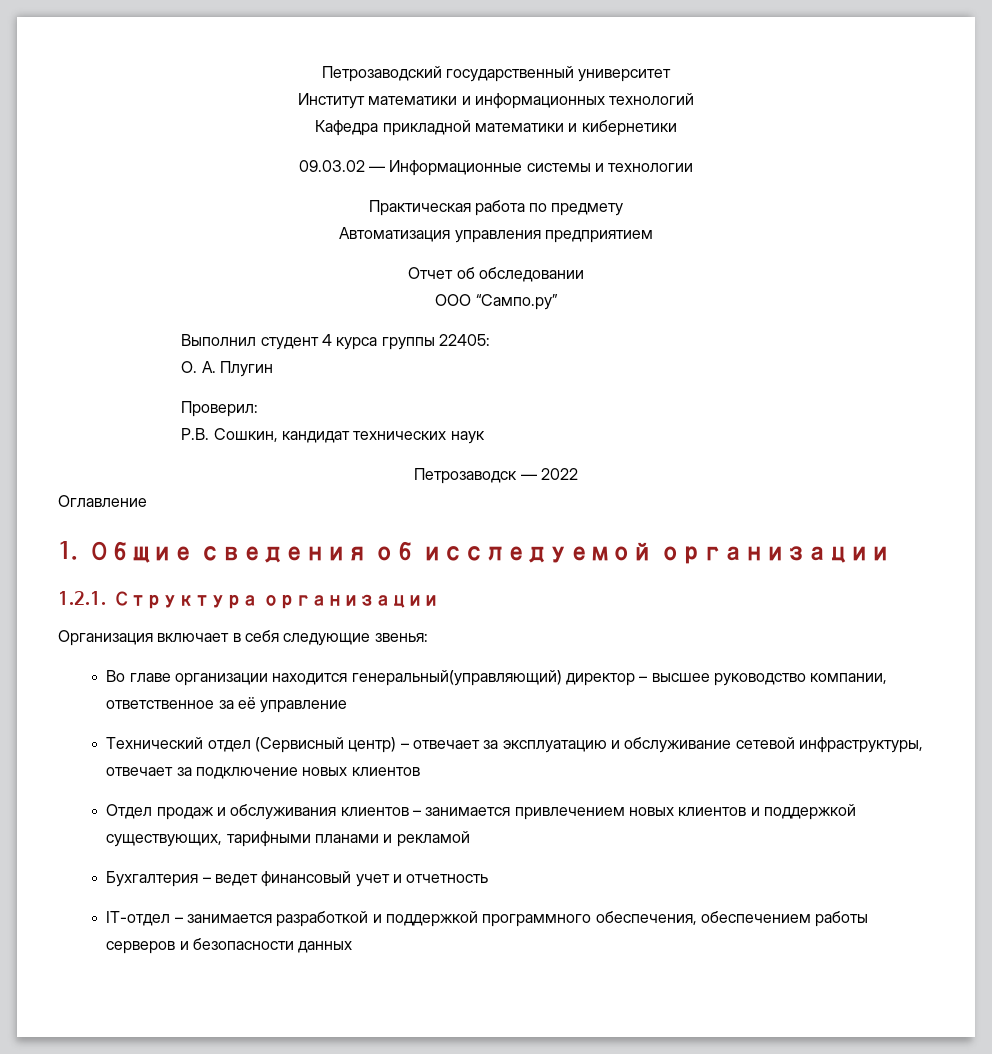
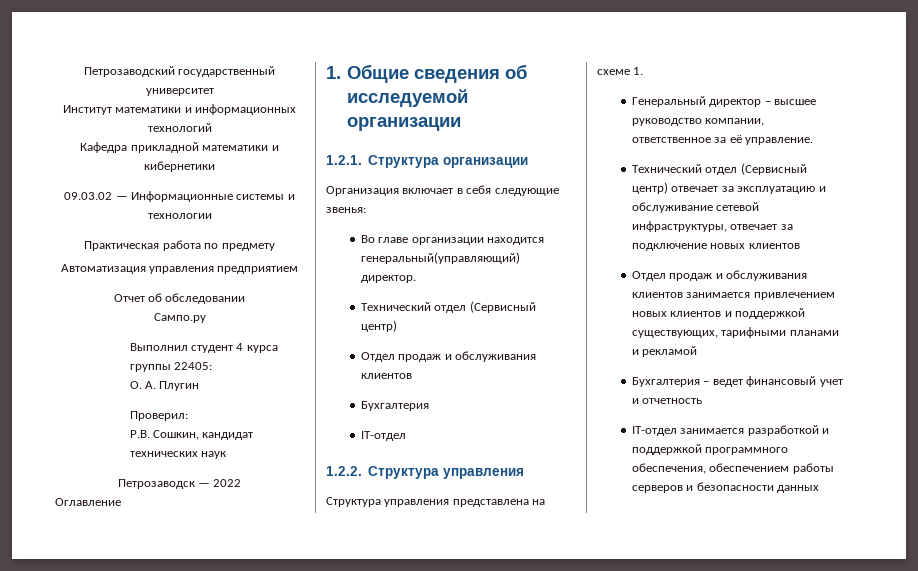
[435,294,558,310] ООО “Сампо.ру” -> [153,313,206,323] Сампо.ру
(562, 678) none -> [361,275,417,283] [361,301,536,313] [361,320,398,332] [361,351,537,362] [361,373,413,379] [361,401,430,411] [361,431,407,441] [326,466,525,479] [326,497,546,507] [597,67,644,75] [632,96,707,107] директор. // Технический отдел (Сервисный центр) // Отдел продаж и обслуживания клиентов // Бухгалтерия // IT-отдел // 1.2.2. Структура управления // Структура управления представлена на схеме 1. // Генеральный
[260,700,348,713] [106,737,409,753] управление // Технический отдел (Сервисный центр) – -> [745,137,814,145] [632,163,807,175] [632,182,669,194] управление. // Технический отдел (Сервисный центр)
[413,810,422,816] – -> (684, 295) none
[174,917,183,923] – -> (678, 431) none

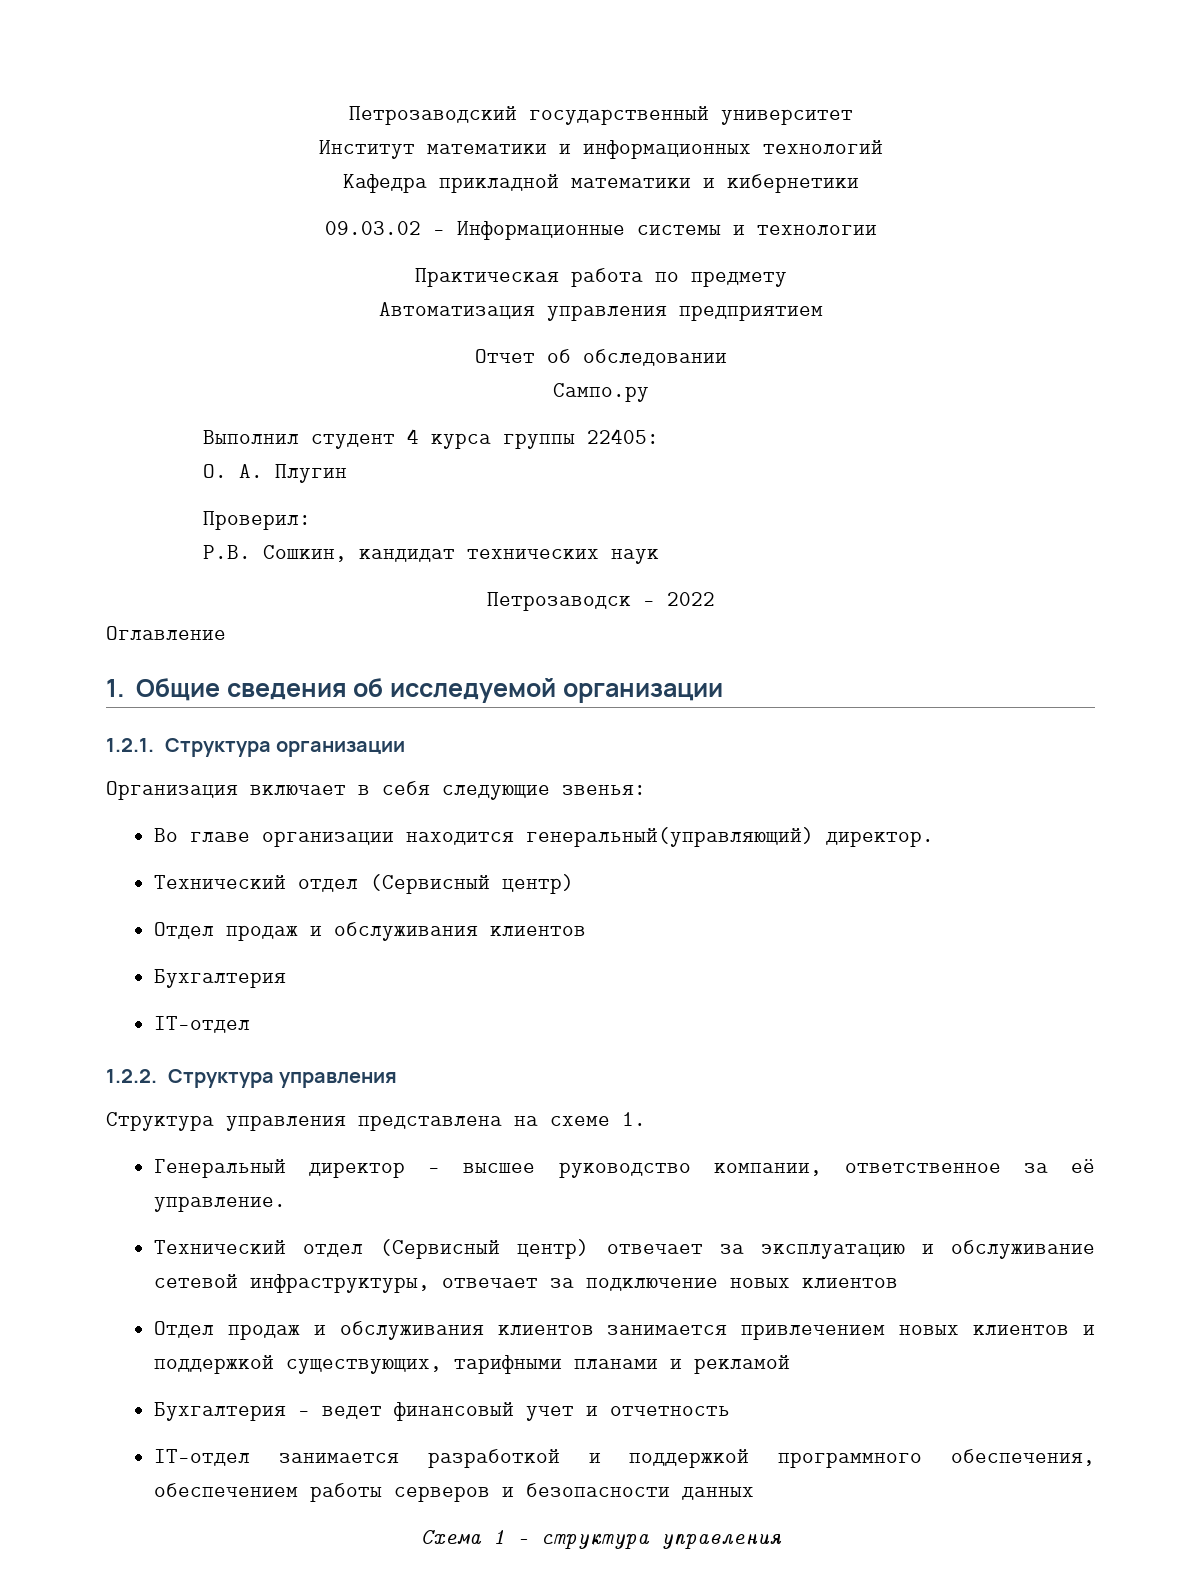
(820, 489) none -> [420,1530,782,1549] // Схема 1 - структура управления

